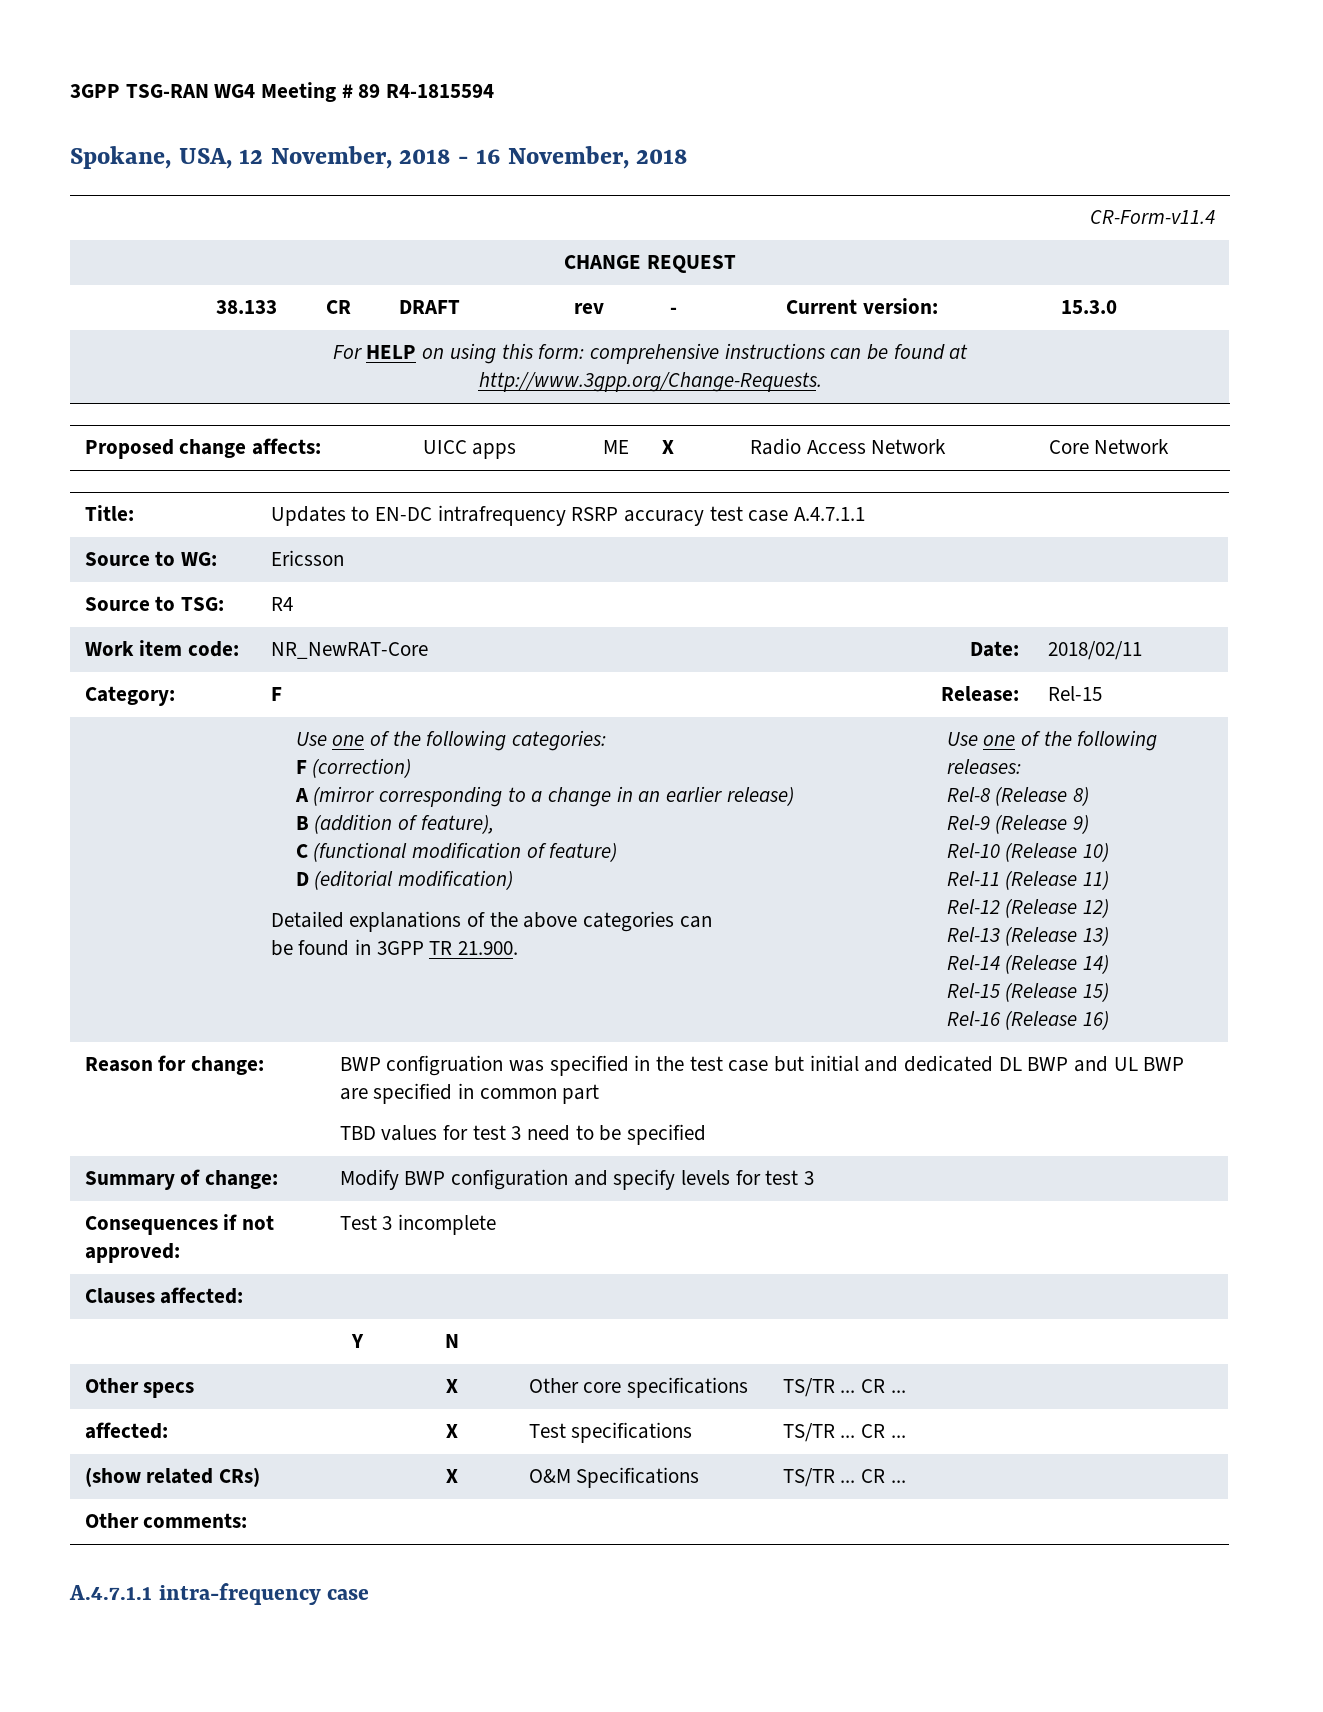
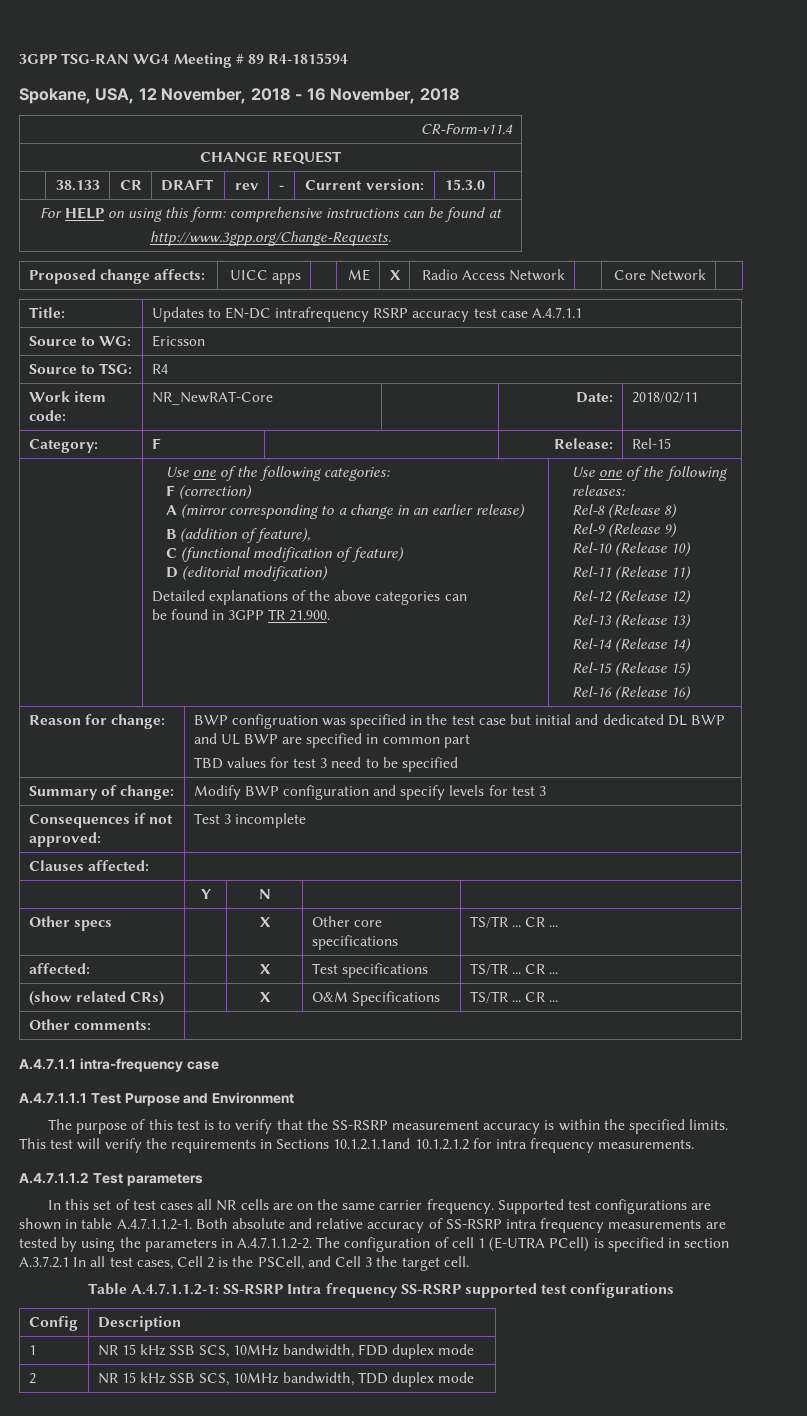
(370, 1594) none -> [19,1092,295,1106] [48,1119,729,1134] [19,1138,695,1153] [19,1172,203,1186] [48,1199,712,1214] [19,1218,726,1233] [19,1237,730,1252] [19,1256,469,1271] [87,1283,675,1298] [28,1316,78,1331] [97,1316,181,1331] [28,1345,36,1355] [97,1344,475,1359] [28,1373,36,1384] [97,1372,475,1387] // A.4.7.1.1.1 Test Purpose and Environment // The purpose of this test is to verify that the SS-RSRP measurement accuracy is within the specified limits. This test will verify the requirements in Sections 10.1.2.1.1and 10.1.2.1.2 for intra frequency measurements. // A.4.7.1.1.2 Test parameters // In this set of test cases all NR cells are on the same carrier frequency. Supported test configurations are shown in table A.4.7.1.1.2-1. Both absolute and relative accuracy of SS-RSRP intra frequency measurements are tested by using the parameters in A.4.7.1.1.2-2. The configuration of cell 1 (E-UTRA PCell) is specified in section A.3.7.2.1 In all test cases, Cell 2 is the PSCell, and Cell 3 the target cell. // Table A.4.7.1.1.2-1: SS-RSRP Intra frequency SS-RSRP supported test configurations // Config | Description // 1 | NR 15 kHz SSB SCS, 10MHz bandwidth, FDD duplex mode // 2 | NR 15 kHz SSB SCS, 10MHz bandwidth, TDD duplex mode

